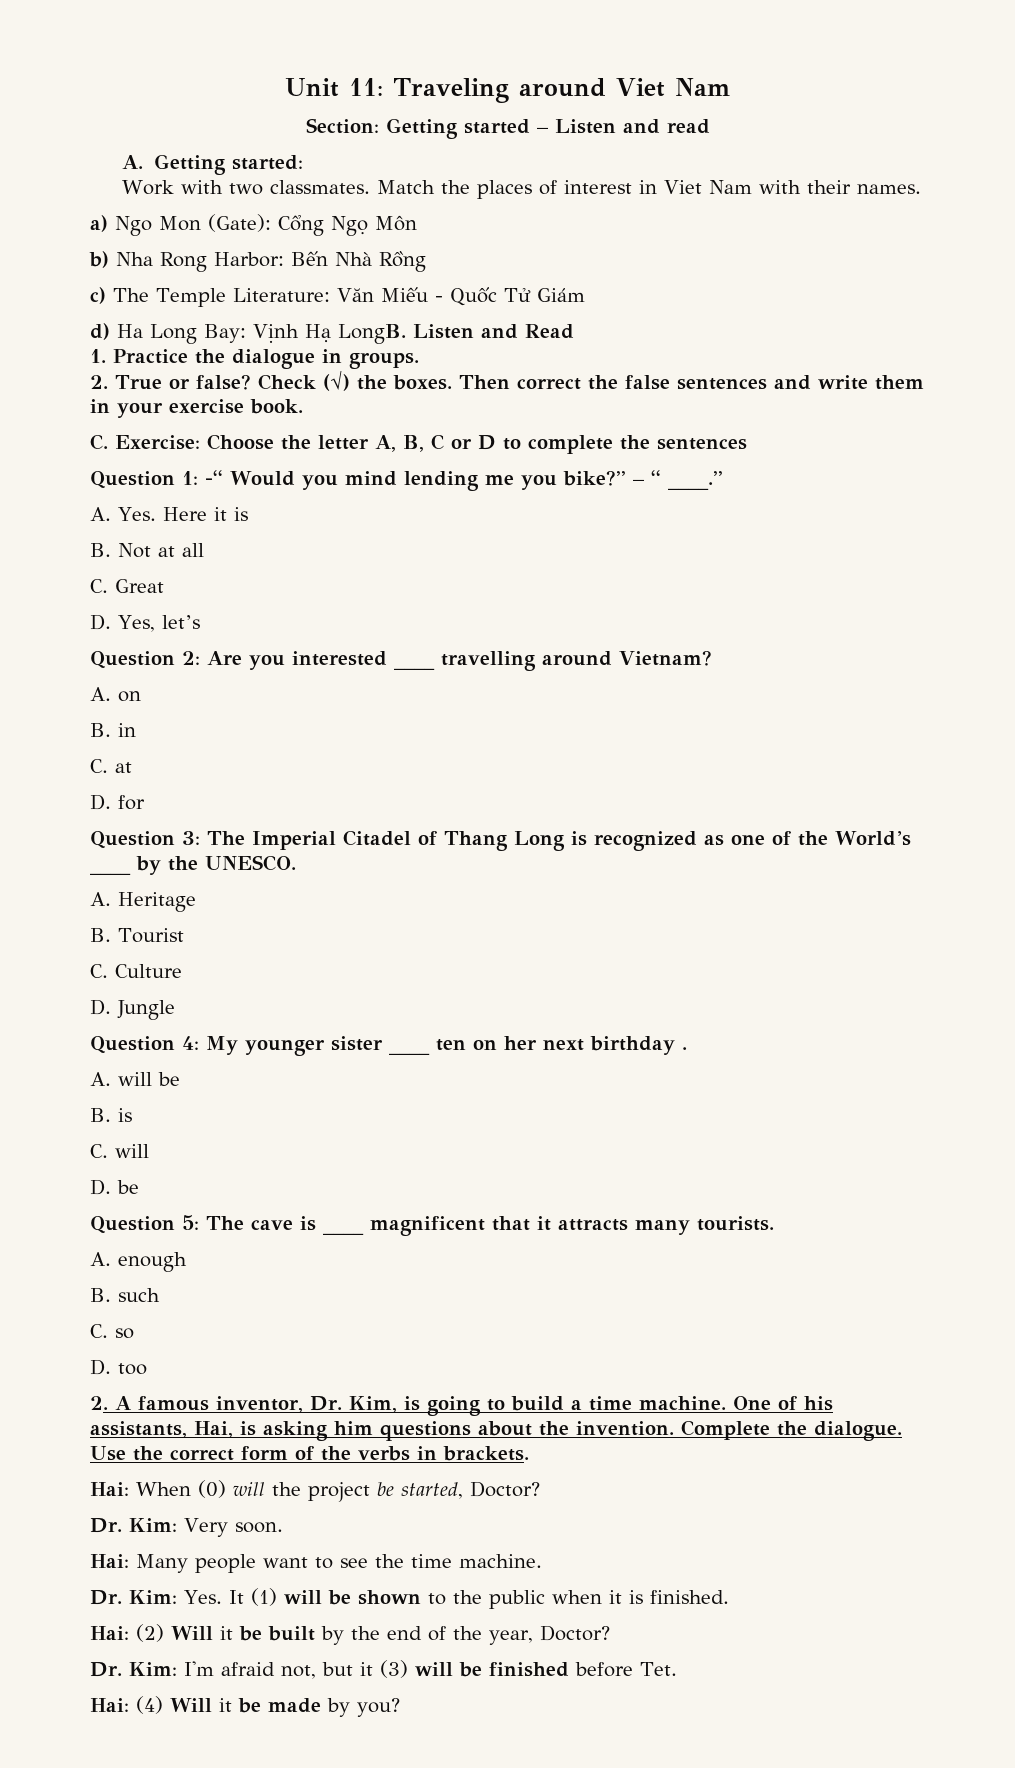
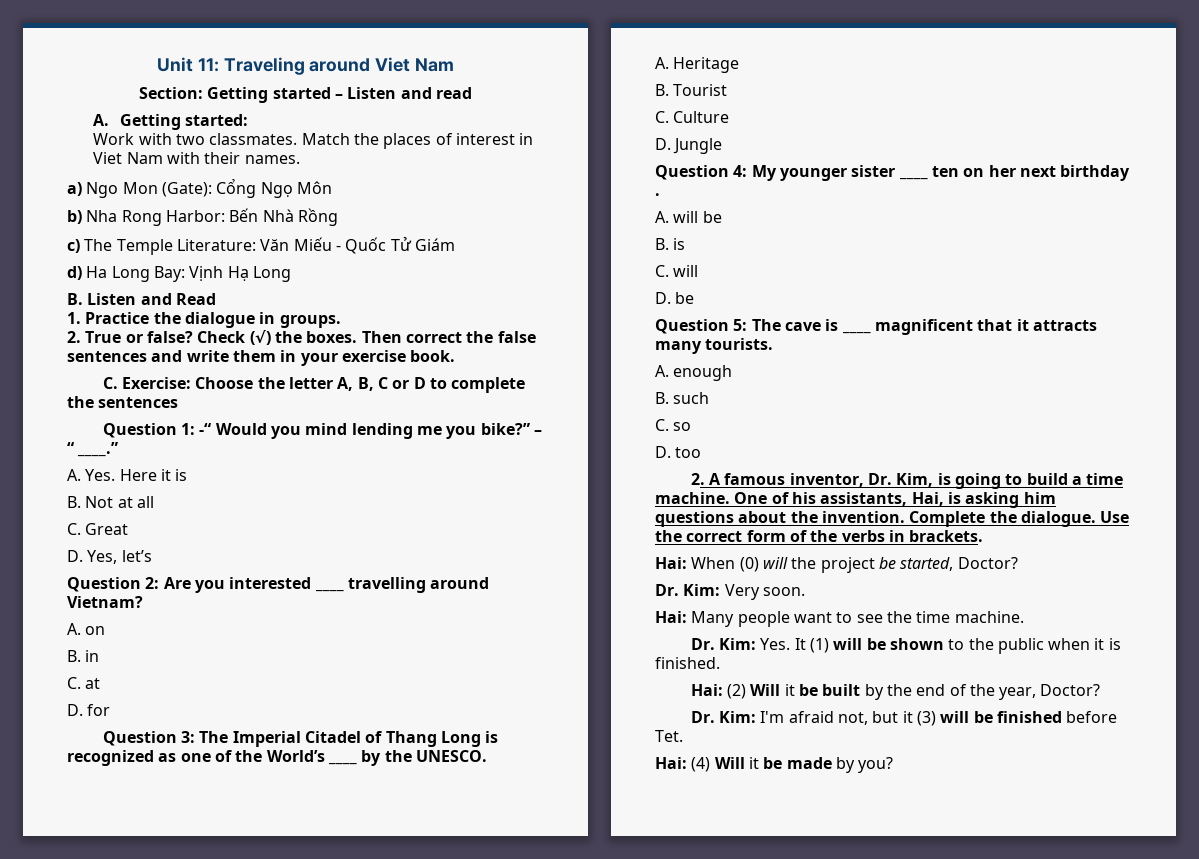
[337,324,406,344] LongB. -> [252,266,291,282] [67,293,83,305] Long // B.

